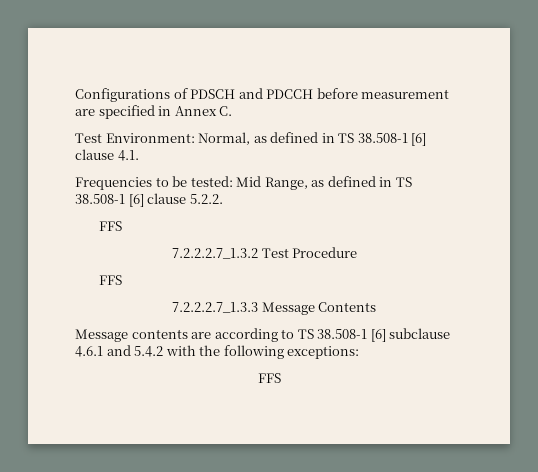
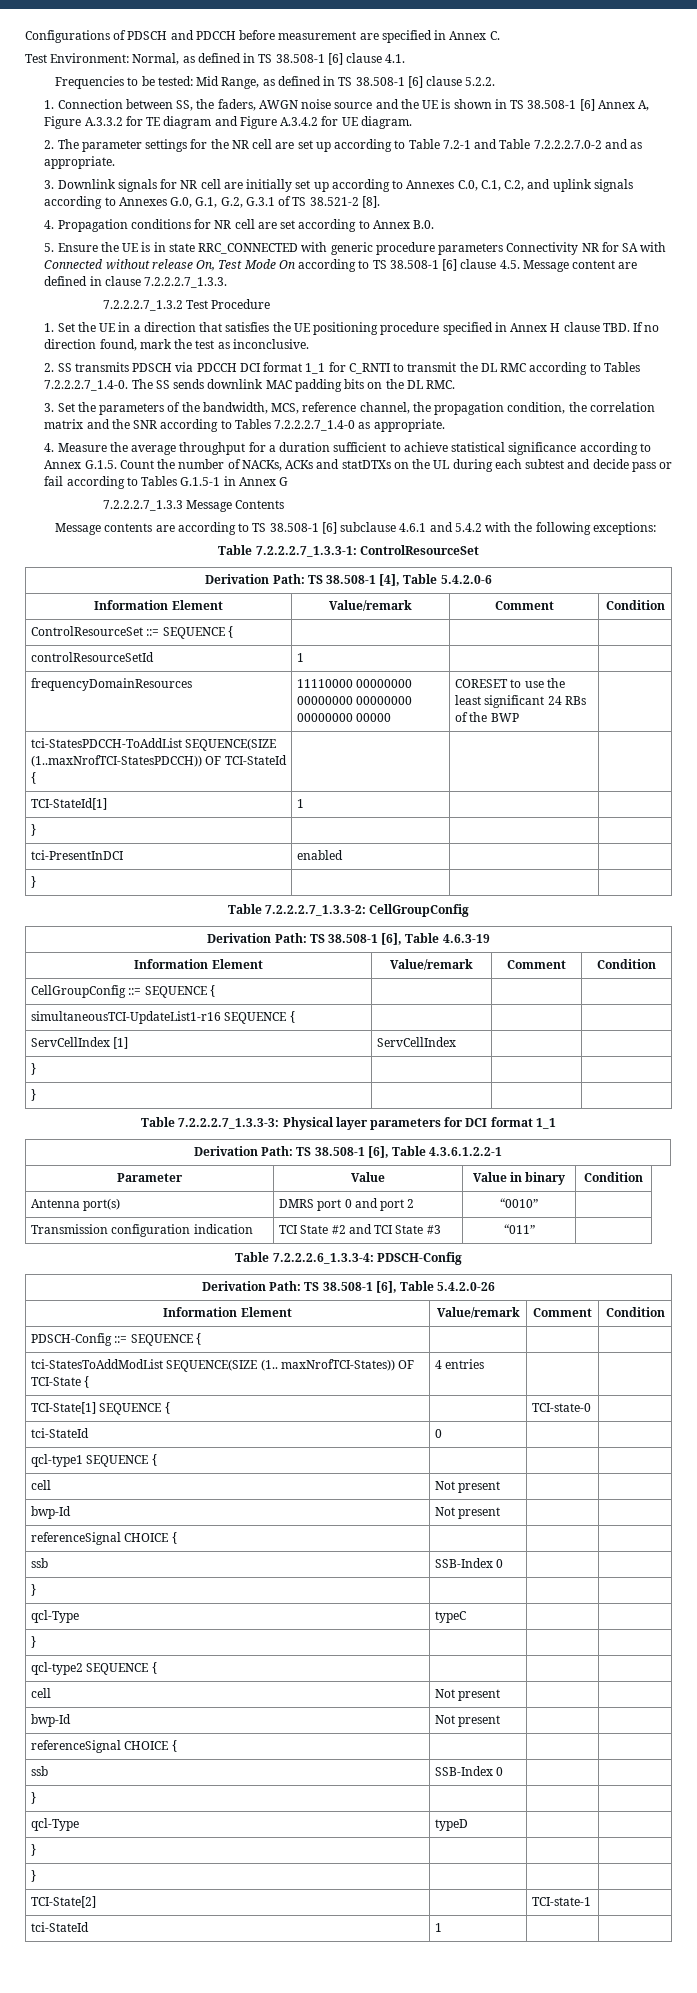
[99,221,123,231] [172,247,358,259] [99,275,123,285] FFS // 7.2.2.2.7_1.3.2 Test Procedure // FFS -> [44,99,649,111] [44,116,412,129] [44,139,642,152] [44,156,116,169] [44,179,633,192] [44,196,380,209] [44,219,435,232] [44,242,667,255] [44,259,638,272] [44,276,228,288] [102,299,271,311] [44,322,660,335] [44,339,309,351] [44,362,640,375] [44,379,456,392] [44,402,655,415] [44,419,445,432] [44,442,651,455] [44,459,672,472] [44,476,289,489] 1. Connection between SS, the faders, AWGN noise source and the UE is shown in TS 38.508-1 [6] Annex A, Figure A.3.3.2 for TE diagram and Figure A.3.4.2 for UE diagram. // 2. The parameter settings for the NR cell are set up according to Table 7.2-1 and Table 7.2.2.2.7.0-2 and as appropriate. // 3. Downlink signals for NR cell are initially set up according to Annexes C.0, C.1, C.2, and uplink signals according to Annexes G.0, G.1, G.2, G.3.1 of TS 38.521-2 [8]. // 4. Propagation conditions for NR cell are set according to Annex B.0. // 5. Ensure the UE is in state RRC_CONNECTED with generic procedure parameters Connectivity NR for SA with Connected without release On, Test Mode On according to TS 38.508-1 [6] clause 4.5. Message content are defined in clause 7.2.2.2.7_1.3.3. // 7.2.2.2.7_1.3.2 Test Procedure // 1. Set the UE in a direction that satisfies the UE positioning procedure specified in Annex H clause TBD. If no direction found, mark the test as inconclusive. // 2. SS transmits PDSCH via PDCCH DCI format 1_1 for C_RNTI to transmit the DL RMC according to Tables 7.2.2.2.7_1.4-0. The SS sends downlink MAC padding bits on the DL RMC. // 3. Set the parameters of the bandwidth, MCS, reference channel, the propagation condition, the correlation matrix and the SNR according to Tables 7.2.2.2.7_1.4-0 as appropriate. // 4. Measure the average throughput for a duration sufficient to achieve statistical significance according to Annex G.1.5. Count the number of NACKs, ACKs and statDTXs on the UL during each subtest and decide pass or fail according to Tables G.1.5-1 in Annex G
[257,373,281,383] FFS -> [218,545,479,557] [205,574,492,586] [94,600,223,610] [329,600,412,611] [494,601,554,610] [605,600,665,610] [31,626,233,639] [31,652,155,662] [297,653,305,662] [31,678,193,691] [297,679,413,688] [297,696,413,705] [297,713,392,722] [455,678,565,688] [455,695,586,708] [455,712,519,722] [31,738,277,751] [31,755,287,767] [31,772,37,784] [31,798,108,810] [297,799,305,808] [31,824,37,836] [31,850,124,860] [297,850,344,860] [31,876,37,888] [227,904,470,917] [207,933,490,945] [134,959,263,969] [390,959,473,970] [507,960,566,969] [597,959,656,969] [31,985,215,998] [31,1011,295,1024] [31,1037,129,1049] [377,1037,457,1047] [31,1063,37,1075] [31,1089,37,1101] [141,1117,556,1130] [193,1146,503,1158] [117,1173,183,1182] [351,1172,385,1182] [472,1172,566,1185] [584,1172,643,1182] [31,1198,121,1211] [279,1198,415,1211] [500,1198,538,1208] [31,1224,253,1237] [279,1224,441,1234] [503,1224,535,1234] [235,1252,462,1265] [201,1281,496,1293] [163,1307,292,1317] [436,1307,520,1318] [533,1308,592,1317] [605,1307,665,1317] [31,1333,201,1346] [31,1359,415,1372] [31,1376,90,1388] [435,1359,485,1369] [31,1402,170,1415] [532,1403,592,1412] [31,1428,90,1438] [435,1429,443,1438] [31,1454,157,1467] [31,1480,52,1490] [435,1481,501,1493] [31,1506,72,1519] [435,1507,501,1519] [31,1532,177,1545] [31,1558,49,1568] [435,1558,504,1568] [31,1584,37,1596] [31,1610,80,1623] [435,1611,467,1623] [31,1636,37,1648] [31,1662,157,1675] [31,1688,52,1698] [435,1689,501,1701] [31,1714,72,1727] [435,1715,501,1727] [31,1740,177,1753] [31,1766,49,1776] [435,1766,504,1776] [31,1792,37,1804] [31,1818,80,1831] [435,1819,469,1831] [31,1844,37,1856] [31,1870,37,1882] [31,1896,97,1908] [532,1897,592,1906] [31,1922,90,1932] [435,1923,443,1932] Table 7.2.2.2.7_1.3.3-1: ControlResourceSet // Derivation Path: TS 38.508-1 [4], Table 5.4.2.0-6 // Information Element | Value/remark | Comment | Condition // ControlResourceSet ::= SEQUENCE { | | | // controlResourceSetId | 1 | | // frequencyDomainResources | 11110000 00000000 00000000 00000000 00000000 00000 | CORESET to use the least significant 24 RBs of the BWP | // tci-StatesPDCCH-ToAddList SEQUENCE(SIZE (1..maxNrofTCI-StatesPDCCH)) OF TCI-StateId { | | | // TCI-StateId[1] | 1 | | // } | | | // tci-PresentInDCI | enabled | | // } | | | // Table 7.2.2.2.7_1.3.3-2: CellGroupConfig // Derivation Path: TS 38.508-1 [6], Table 4.6.3-19 // Information Element | Value/remark | Comment | Condition // CellGroupConfig ::= SEQUENCE { | | | // simultaneousTCI-UpdateList1-r16 SEQUENCE { | | | // ServCellIndex [1] | ServCellIndex | | // } | | | // } | | | // Table 7.2.2.2.7_1.3.3-3: Physical layer parameters for DCI format 1_1 // Derivation Path: TS 38.508-1 [6], Table 4.3.6.1.2.2-1 // Parameter | Value | Value in binary | Condition // Antenna port(s) | DMRS port 0 and port 2 | “0010” | // Transmission configuration indication | TCI State #2 and TCI State #3 | “011” | // Table 7.2.2.2.6_1.3.3-4: PDSCH-Config // Derivation Path: TS 38.508-1 [6], Table 5.4.2.0-26 // Information Element | Value/remark | Comment | Condition // PDSCH-Config ::= SEQUENCE { | | | // tci-StatesToAddModList SEQUENCE(SIZE (1.. maxNrofTCI-States)) OF TCI-State { | 4 entries | | // TCI-State[1] SEQUENCE { | | TCI-state-0 | // tci-StateId | 0 | | // qcl-type1 SEQUENCE { | | | // cell | Not present | | // bwp-Id | Not present | | // referenceSignal CHOICE { | | | // ssb | SSB-Index 0 | | // } | | | // qcl-Type | typeC | | // } | | | // qcl-type2 SEQUENCE { | | | // cell | Not present | | // bwp-Id | Not present | | // referenceSignal CHOICE { | | | // ssb | SSB-Index 0 | | // } | | | // qcl-Type | typeD | | // } | | | // } | | | // TCI-State[2] | | TCI-state-1 | // tci-StateId | 1 | |

